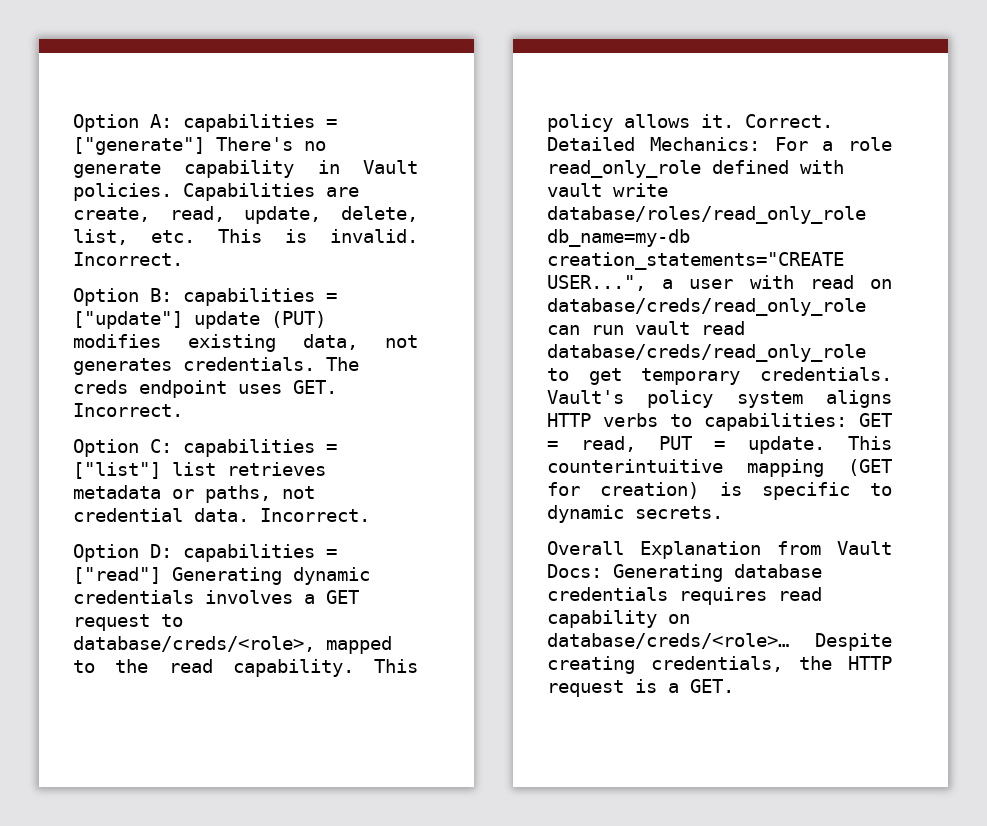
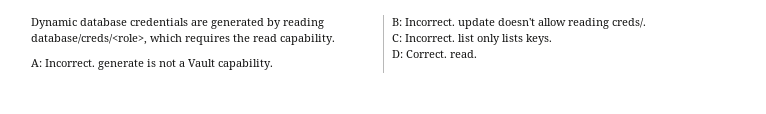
[73,114,337,132] [73,137,326,155] [73,160,418,178] [73,183,359,201] [73,206,418,224] [73,229,418,245] [73,252,183,266] [73,288,337,306] [73,311,326,329] [73,334,418,352] [73,357,359,375] [73,380,337,398] [73,403,183,417] [73,439,337,457] [73,462,326,479] [73,485,315,503] [73,508,370,522] [73,544,337,562] [73,567,370,585] [73,590,359,604] [73,614,183,631] [73,636,392,654] [73,659,418,677] [547,114,833,132] [547,137,892,151] [547,160,844,178] [547,183,668,197] [547,206,866,224] [547,229,690,247] [547,252,844,270] [547,275,892,291] [547,298,866,316] [547,321,745,335] [547,344,866,362] [547,367,892,385] [547,390,892,408] [547,413,892,431] [547,436,892,454] [547,459,892,477] [547,482,892,500] [547,505,723,523] [547,541,892,559] [547,564,822,582] [547,587,822,605] [547,610,690,628] [547,633,892,651] [547,656,892,674] [547,679,734,697] Option A: capabilities = ["generate"] There's no generate capability in Vault policies. Capabilities are create, read, update, delete, list, etc. This is invalid. Incorrect. // Option B: capabilities = ["update"] update (PUT) modifies existing data, not generates credentials. The creds endpoint uses GET. Incorrect. // Option C: capabilities = ["list"] list retrieves metadata or paths, not credential data. Incorrect. // Option D: capabilities = ["read"] Generating dynamic credentials involves a GET request to database/creds/<role>, mapped to the read capability. This policy allows it. Correct. Detailed Mechanics: For a role read_only_role defined with vault write database/roles/read_only_role db_name=my-db creation_statements="CREATE USER...", a user with read on database/creds/read_only_role can run vault read database/creds/read_only_role to get temporary credentials. Vault's policy system aligns HTTP verbs to capabilities: GET = read, PUT = update. This counterintuitive mapping (GET for creation) is specific to dynamic secrets. // Overall Explanation from Vault Docs: Generating database credentials requires read capability on database/creds/<role>… Despite creating credentials, the HTTP request is a GET. -> [31,18,324,29] [31,34,335,45] [31,59,273,70] [392,18,646,29] [392,34,552,45] [392,50,477,58] Dynamic database credentials are generated by reading database/creds/<role>, which requires the read capability. // A: Incorrect. generate is not a Vault capability. // B: Incorrect. update doesn't allow reading creds/. // C: Incorrect. list only lists keys. // D: Correct. read.

